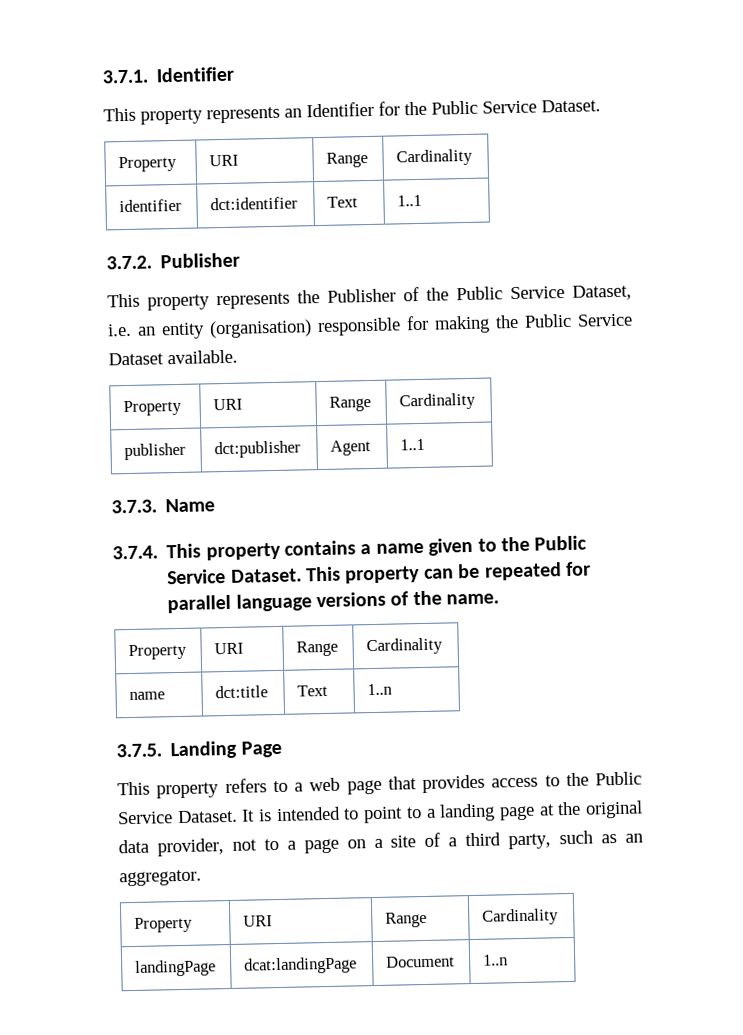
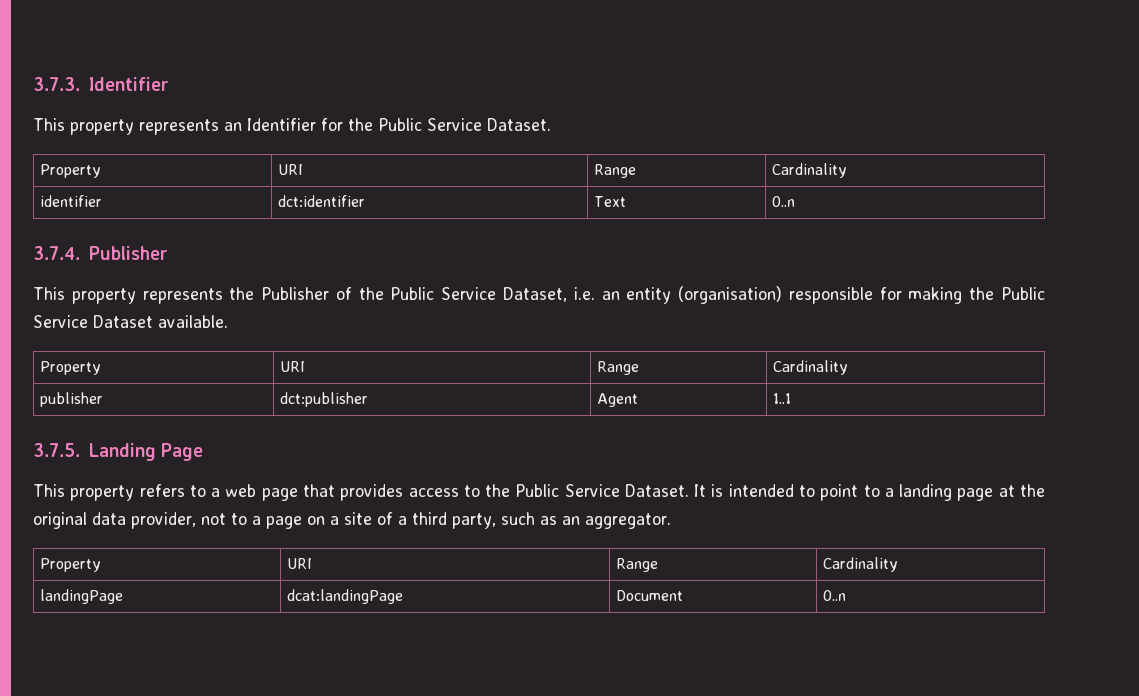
[102,69,148,84] 3.7.1. -> [33,77,80,91] 3.7.3.
[397,194,423,207] [106,255,152,270] 1..1 // 3.7.2. -> [772,196,796,207] [33,246,80,260] 0..n // 3.7.4.
[111,498,216,514] [112,535,588,561] [167,561,592,585] [167,590,500,614] [128,643,188,661] [214,642,245,655] [296,640,339,657] [366,637,444,656] [129,691,166,701] [215,685,269,699] [297,684,329,697] [367,683,393,696] // 3.7.3. Name // 3.7.4. This property contains a name given to the Public Service Dataset. This property can be repeated for parallel language versions of the name. // Property | URI | Range | Cardinality // name | dct:title | Text | 1..n -> (792, 398) none
[483,954,509,966] 1..n -> [823,590,847,601] 0..n

